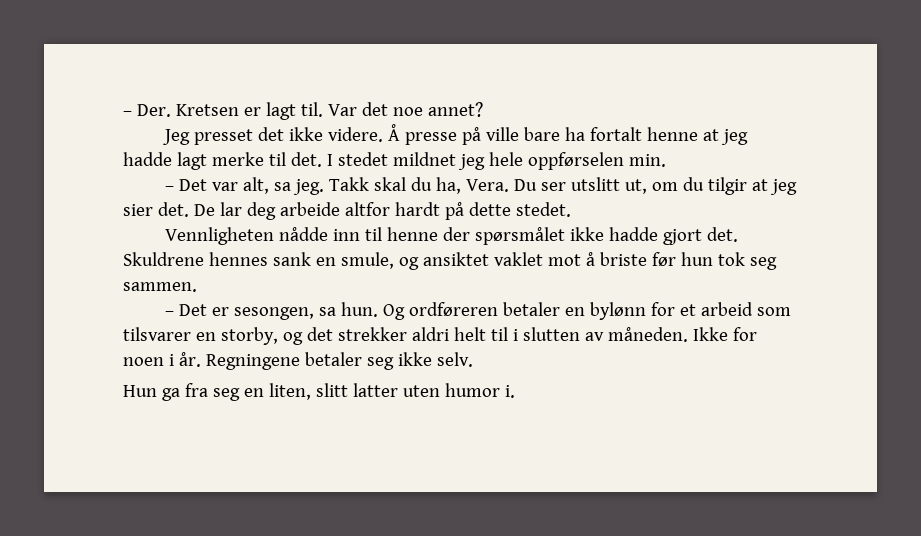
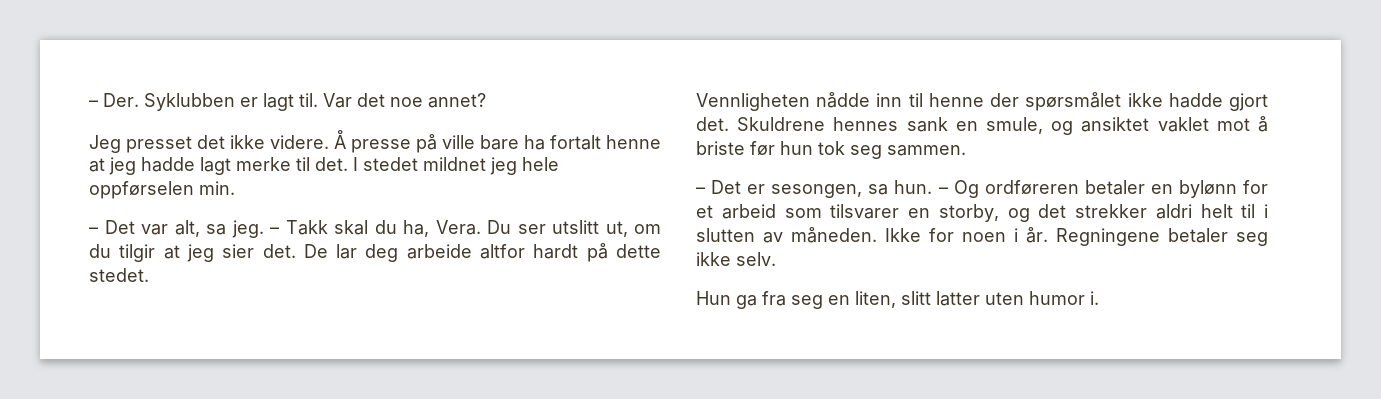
[175,104,239,116] Kretsen -> [144,93,235,111] Syklubben
(325, 187) none -> [270,227,279,234] –
(379, 309) none -> [938,187,948,194] –

